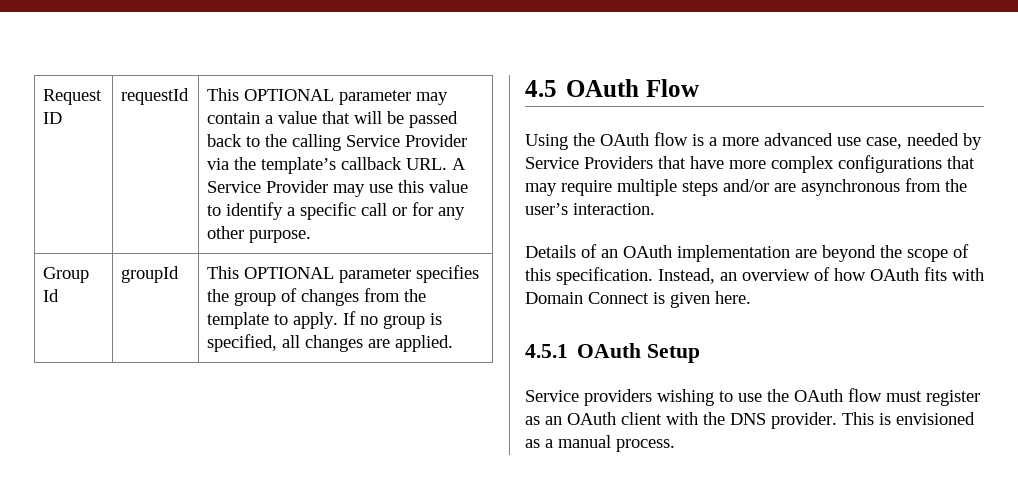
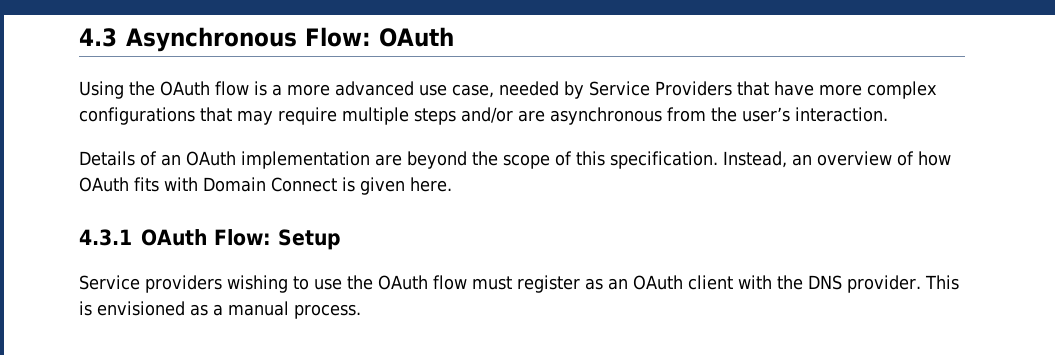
[43,89,103,105] [43,112,63,124] [121,88,190,105] [207,88,449,105] [207,111,459,128] [207,134,468,151] [207,157,467,174] [207,180,469,197] [207,202,466,220] [207,226,312,243] [43,267,90,283] [43,289,60,302] [121,266,180,283] [207,265,480,283] [207,288,427,306] [207,311,443,329] [207,334,454,352] [525,79,699,97] Request ID | requestId | This OPTIONAL parameter may contain a value that will be passed back to the calling Service Provider via the template’s callback URL. A Service Provider may use this value to identify a specific call or for any other purpose. // Group Id | groupId | This OPTIONAL parameter specifies the group of changes from the template to apply. If no group is specified, all changes are applied. // 4.5 OAuth Flow -> [79,27,454,52] 4.3 Asynchronous Flow: OAuth
[525,343,642,358] 4.5.1 OAuth -> [79,229,271,246] 4.3.1 OAuth Flow:

